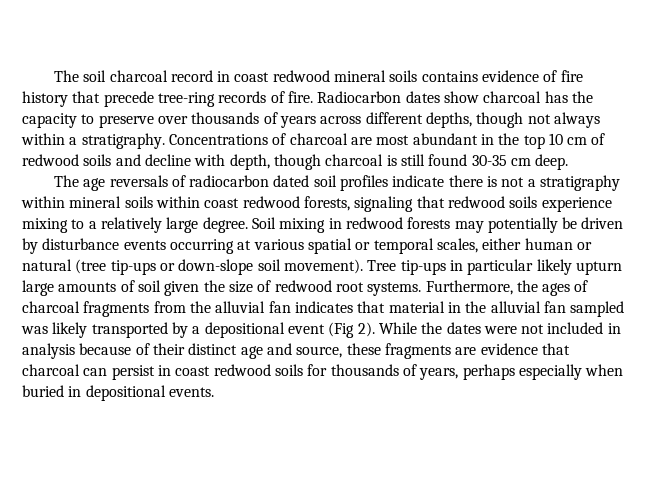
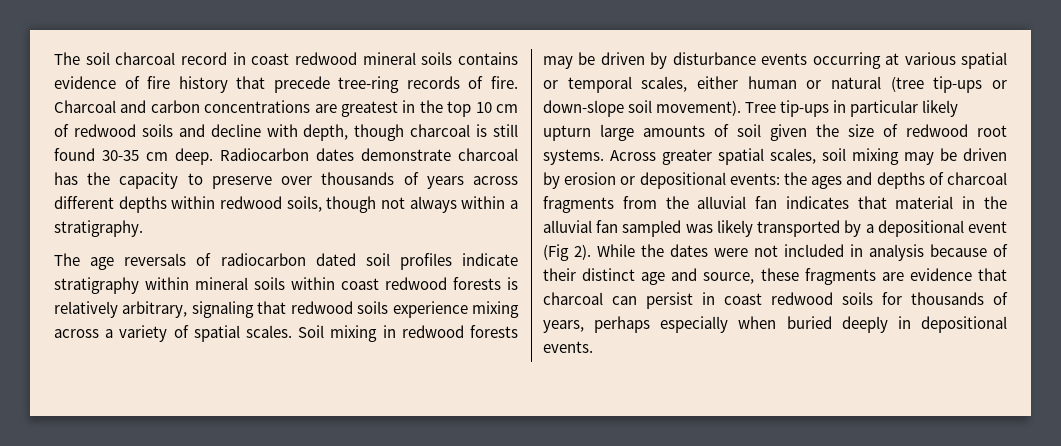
[317,91,593,103] [22,112,600,128] [21,133,478,149] Radiocarbon dates show charcoal has the capacity to preserve over thousands of years across different depths, though not always within a stratigraphy. Concentrations of charcoal are most abundant -> [54,100,398,117] Charcoal and carbon concentrations are greatest
(569, 162) none -> [220,148,518,161] [54,172,518,189] [54,196,518,213] [54,220,143,237] Radiocarbon dates demonstrate charcoal has the capacity to preserve over thousands of years across different depths within redwood soils, though not always within a stratigraphy.
[448,175,536,187] there is not a -> (518, 259) none
[303,196,350,211] forests, -> [453,277,518,290] [54,301,188,318] forests is relatively arbitrary,
[71,217,248,233] to a relatively large degree. -> [54,325,292,342] across a variety of spatial scales.
[487,217,558,233] potentially -> (573, 62) none
[425,280,571,296] Furthermore, the ages -> [610,148,1007,165] [543,172,925,189] Across greater spatial scales, soil mixing may be driven by erosion or depositional events: the ages and depths
(64, 391) none -> [841,316,888,333] deeply

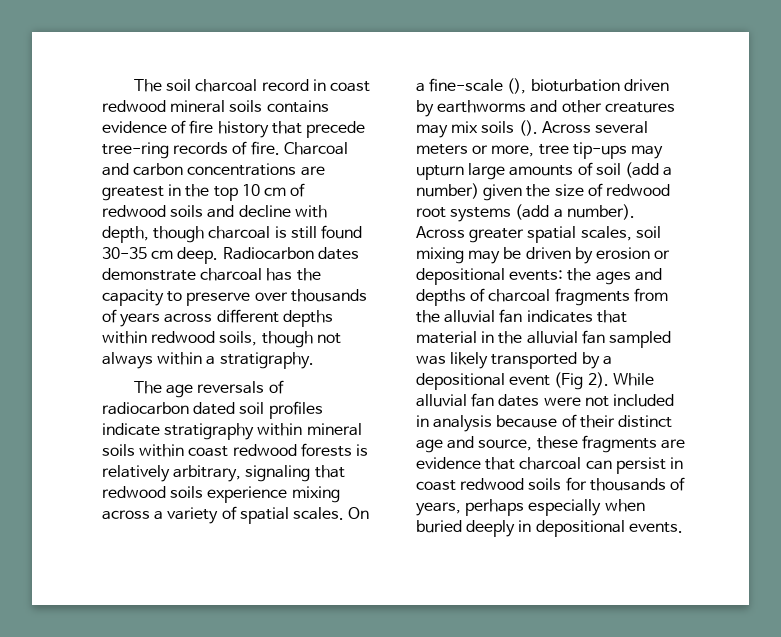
[298,325,518,342] [543,52,1007,69] [543,76,1007,93] [543,100,959,117] Soil mixing in redwood forests may be driven by disturbance events occurring at various spatial or temporal scales, either human or natural (tree tip-ups or down-slope soil movement). Tree tip-ups in particular likely -> [348,507,370,519] [416,78,669,94] [416,100,675,117] [416,120,648,138] [416,142,663,159] On a fine-scale (), bioturbation driven by earthworms and other creatures may mix soils (). Across several meters or more, tree tip-ups may
(761, 130) none -> [624,162,673,178] [416,183,479,199] (add a number)
[543,149,604,165] systems. -> [450,204,635,222] systems (add a number).
[641,244,664,257] the -> [416,393,495,407] alluvial fan

